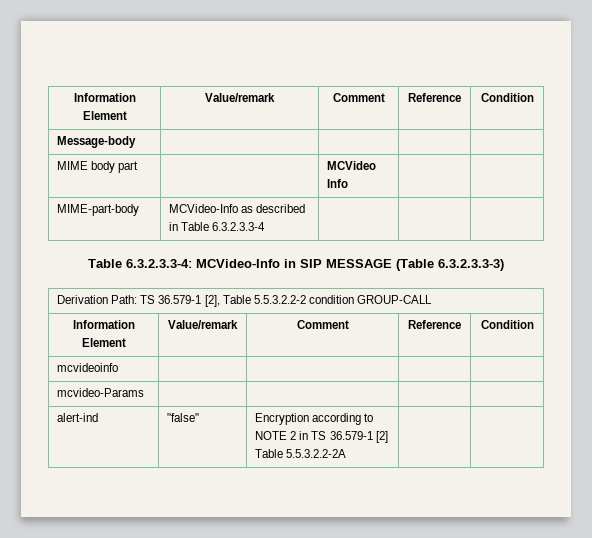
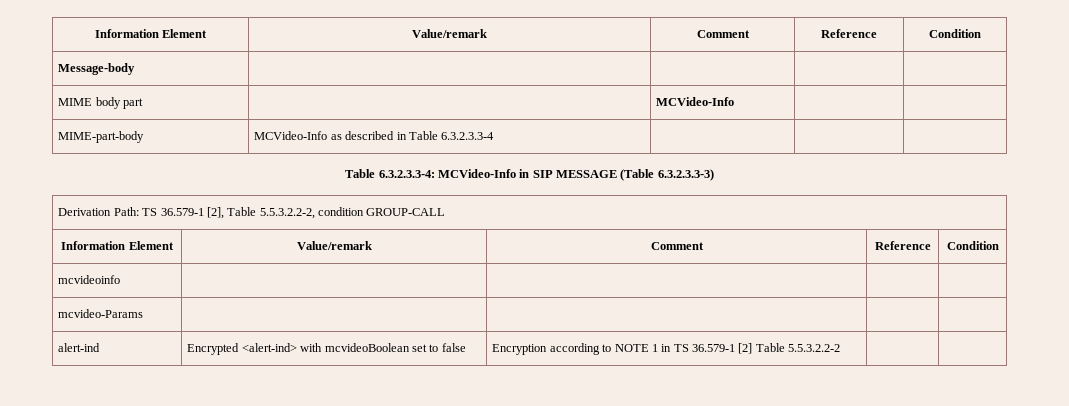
[327,161,377,170] [327,179,349,188] MCVideo Info -> [656,97,735,106] MCVideo-Info
[253,295,306,304] 5.5.3.2.2-2 -> [259,208,315,219] 5.5.3.2.2-2,
[167,413,200,422] "false" -> [187,343,466,355] Encrypted <alert-ind> with mcvideoBoolean set to false
[290,431,297,440] 2 -> [651,344,658,352] 1
[286,449,347,458] 5.5.3.2.2-2A -> [788,344,841,352] 5.5.3.2.2-2

